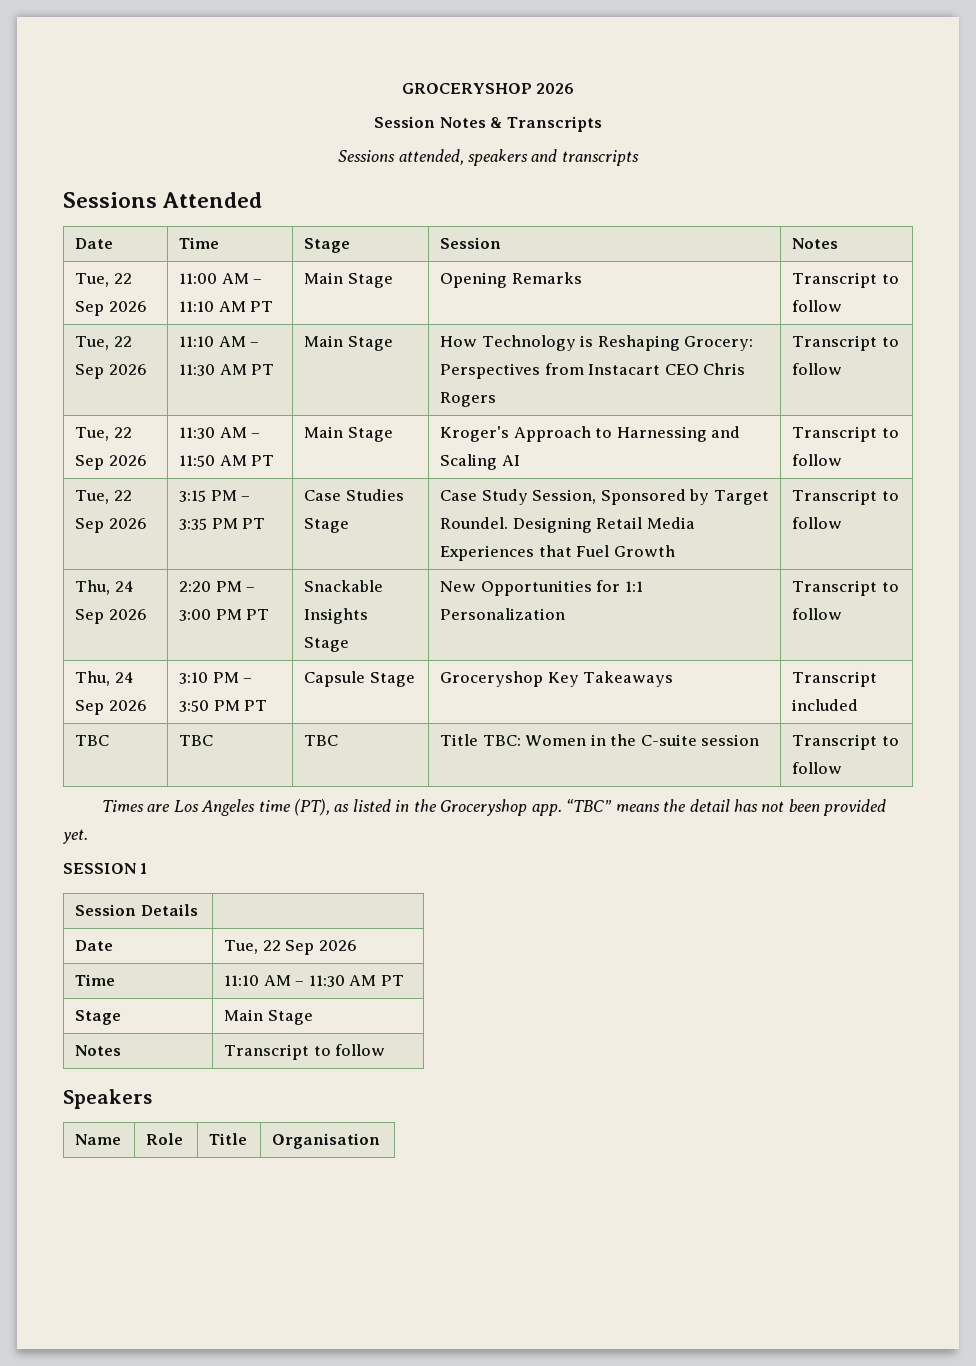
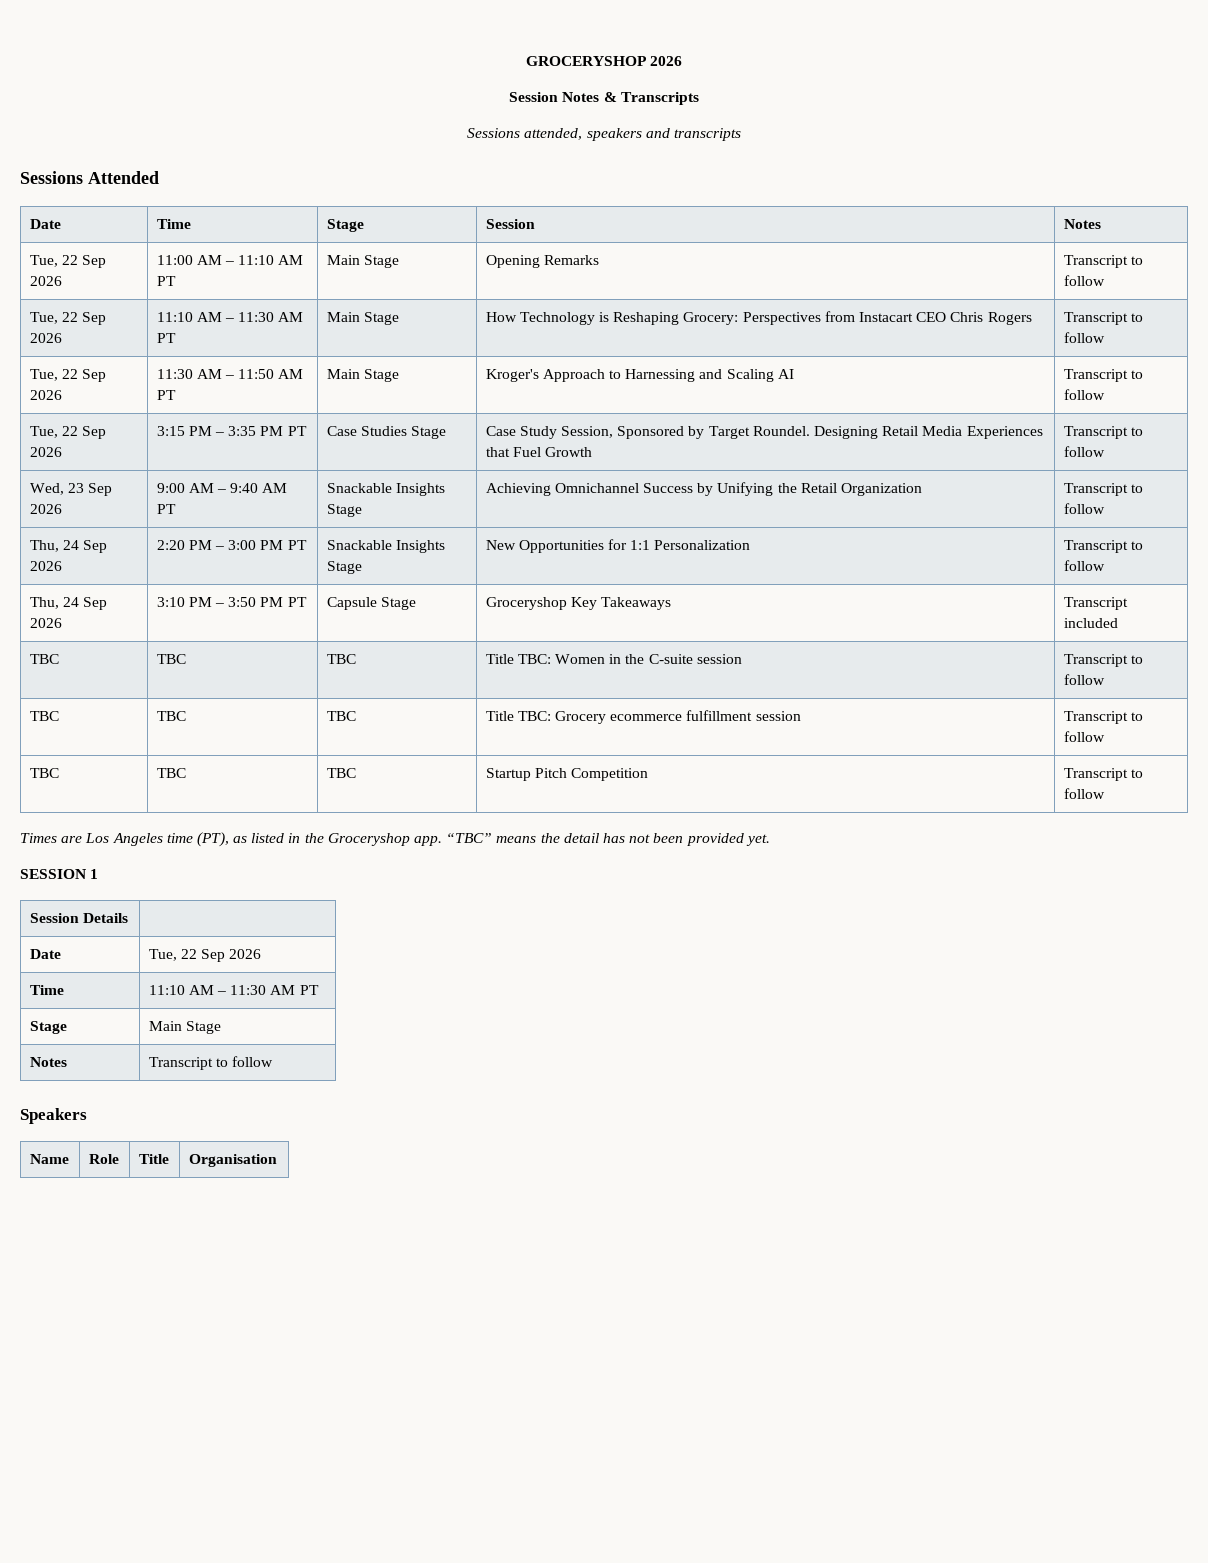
(843, 523) none -> [29,483,113,496] [29,504,62,514] [156,483,288,493] [156,504,176,514] [326,483,445,496] [326,504,362,517] [485,482,922,496] [1063,483,1143,496] [1063,503,1105,514] // Wed, 23 Sep 2026 | 9:00 AM – 9:40 AM PT | Snackable Insights Stage | Achieving Omnichannel Success by Unifying the Retail Organization | Transcript to follow
(843, 768) none -> [29,711,59,721] [156,711,186,721] [326,711,356,721] [485,710,801,724] [1063,711,1143,724] [1063,731,1105,742] [29,768,59,778] [156,768,186,778] [326,768,356,778] [485,768,649,781] [1063,768,1143,781] [1063,788,1105,799] // TBC | TBC | TBC | Title TBC: Grocery ecommerce fulfillment session | Transcript to follow // TBC | TBC | TBC | Startup Pitch Competition | Transcript to follow

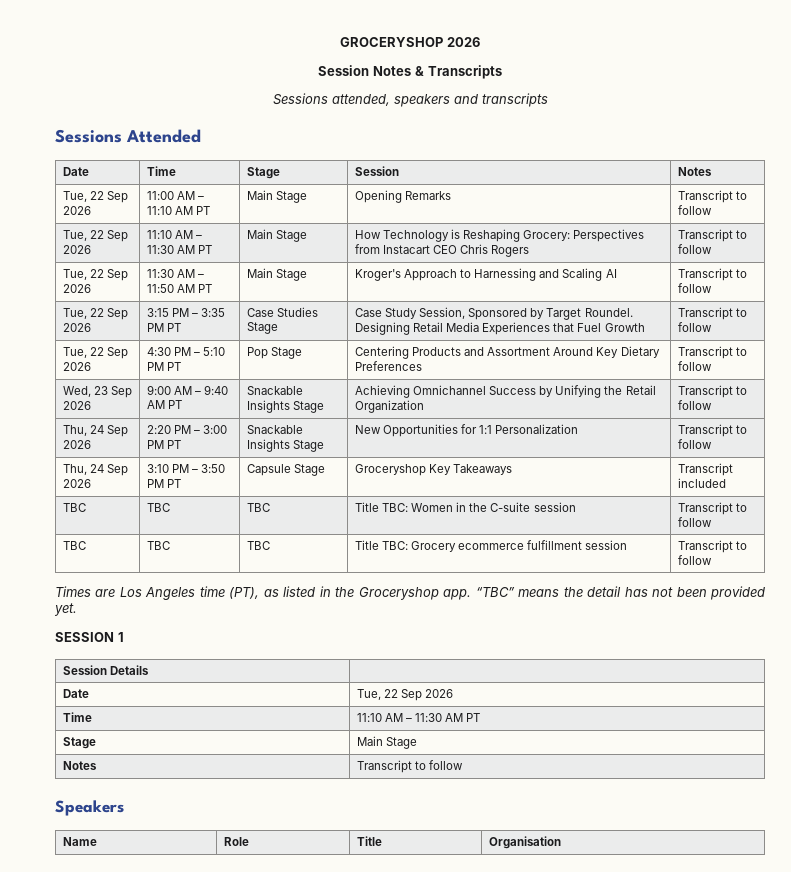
(1105, 451) none -> [62,347,129,359] [62,362,91,371] [146,347,226,356] [146,362,181,371] [246,347,302,359] [354,346,660,359] [354,361,422,371] [677,346,747,359] [677,361,712,371] // Tue, 22 Sep 2026 | 4:30 PM – 5:10 PM PT | Pop Stage | Centering Products and Assortment Around Key Dietary Preferences | Transcript to follow
[29,768,59,778] [156,768,186,778] [326,768,356,778] [485,768,649,781] [1063,768,1143,781] [1063,788,1105,799] // TBC | TBC | TBC | Startup Pitch Competition | Transcript to follow -> (712, 560) none

